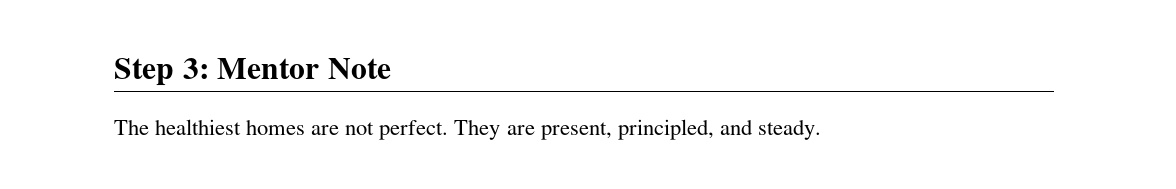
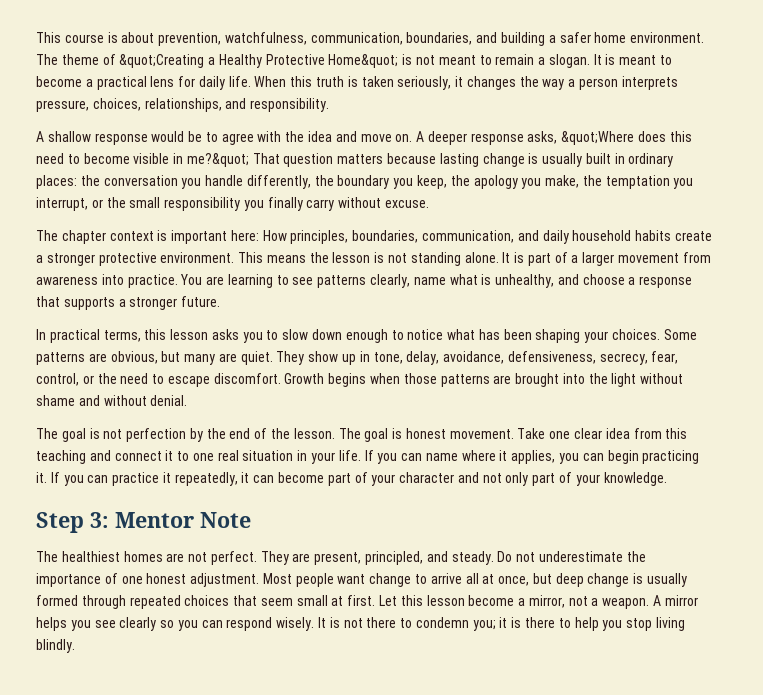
(114, 72) none -> [36,32,705,46] [36,54,673,68] [36,76,678,90] [36,98,330,112] [36,131,692,145] [36,153,674,167] [36,175,694,189] [36,197,430,211] [36,230,712,244] [36,252,711,266] [36,274,693,288] [36,296,221,310] [36,329,697,343] [36,351,679,365] [36,373,684,387] [36,395,188,406] [36,428,688,442] [36,450,700,464] [36,472,667,486] This course is about prevention, watchfulness, communication, boundaries, and building a safer home environment. The theme of &quot;Creating a Healthy Protective Home&quot; is not meant to remain a slogan. It is meant to become a practical lens for daily life. When this truth is taken seriously, it changes the way a person interprets pressure, choices, relationships, and responsibility. // A shallow response would be to agree with the idea and move on. A deeper response asks, &quot;Where does this need to become visible in me?&quot; That question matters because lasting change is usually built in ordinary places: the conversation you handle differently, the boundary you keep, the apology you make, the temptation you interrupt, or the small responsibility you finally carry without excuse. // The chapter context is important here: How principles, boundaries, communication, and daily household habits create a stronger protective environment. This means the lesson is not standing alone. It is part of a larger movement from awareness into practice. You are learning to see patterns clearly, name what is unhealthy, and choose a response that supports a stronger future. // In practical terms, this lesson asks you to slow down enough to notice what has been shaping your choices. Some patterns are obvious, but many are quiet. They show up in tone, delay, avoidance, defensiveness, secrecy, fear, control, or the need to escape discomfort. Growth begins when those patterns are brought into the light without shame and without denial. // The goal is not perfection by the end of the lesson. The goal is honest movement. Take one clear idea from this teaching and connect it to one real situation in your life. If you can name where it applies, you can begin practicing it. If you can practice it repeatedly, it can become part of your character and not only part of your knowledge. //
(821, 129) none -> [497,551,646,562] [36,573,688,587] [36,595,698,609] [36,617,685,631] [36,639,75,653] Do not underestimate the importance of one honest adjustment. Most people want change to arrive all at once, but deep change is usually formed through repeated choices that seem small at first. Let this lesson become a mirror, not a weapon. A mirror helps you see clearly so you can respond wisely. It is not there to condemn you; it is there to help you stop living blindly.

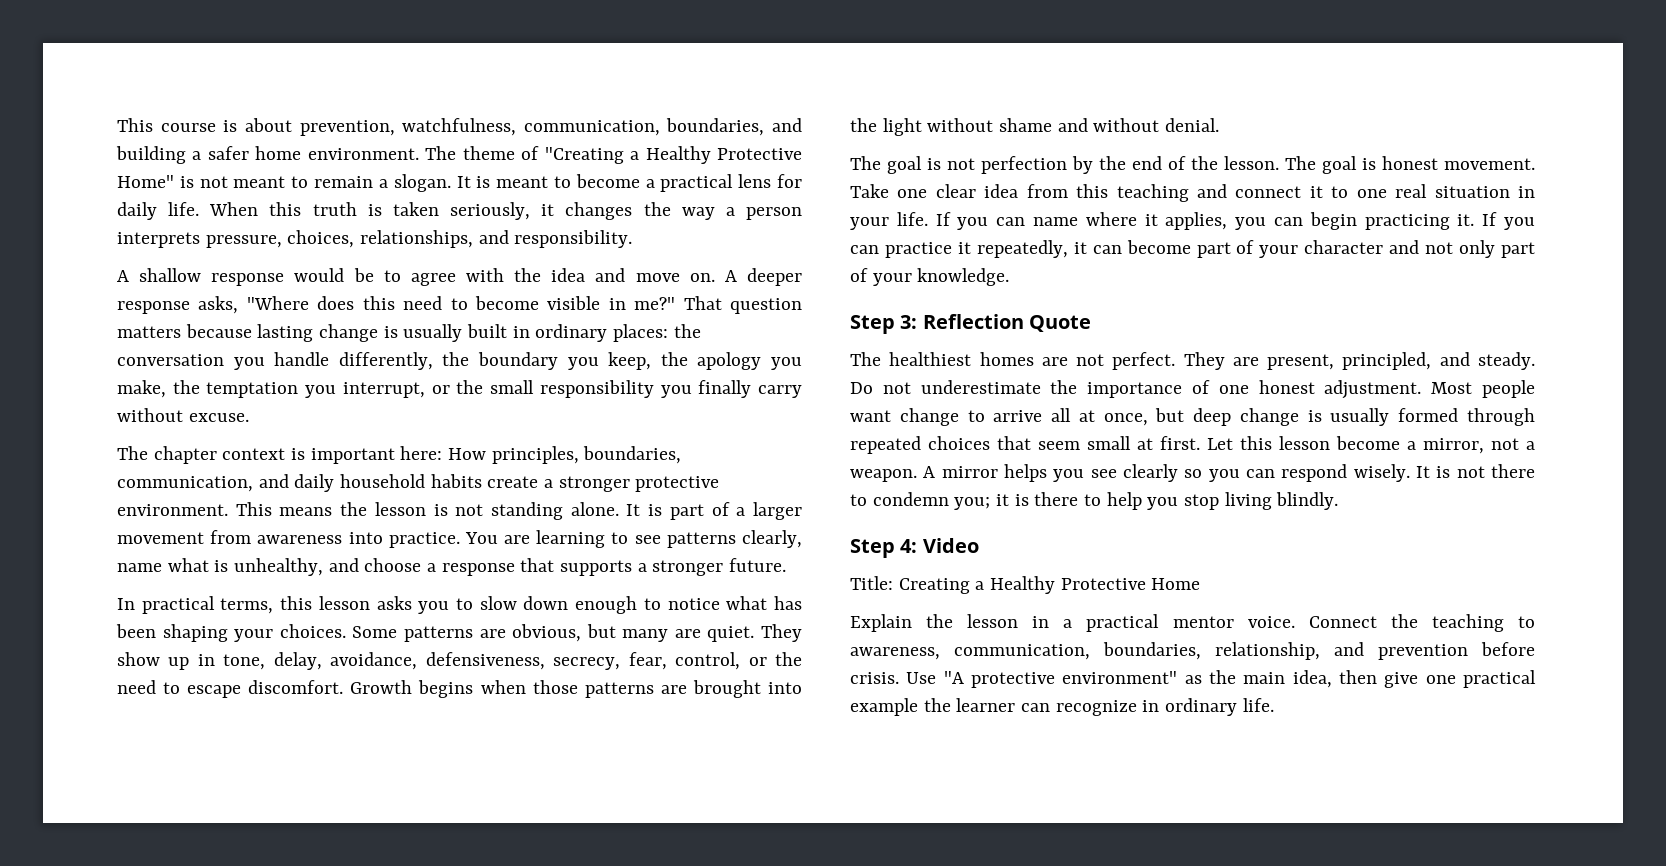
[119,54,399,68] &quot;Creating a Healthy Protective Home&quot; -> [544,146,803,164] [117,175,174,188] "Creating a Healthy Protective Home"
[561,131,635,145] &quot;Where -> [246,296,309,310] "Where
[186,153,249,167] me?&quot; -> [634,297,676,310] me?"
[115,512,251,528] Mentor Note -> [922,314,1091,332] Reflection Quote
(75, 646) none -> [850,538,979,558] [850,576,1201,594] [850,614,1535,632] [850,642,1535,660] [850,670,1536,688] [850,698,1274,716] // Step 4: Video // Title: Creating a Healthy Protective Home // Explain the lesson in a practical mentor voice. Connect the teaching to awareness, communication, boundaries, relationship, and prevention before crisis. Use "A protective environment" as the main idea, then give one practical example the learner can recognize in ordinary life.

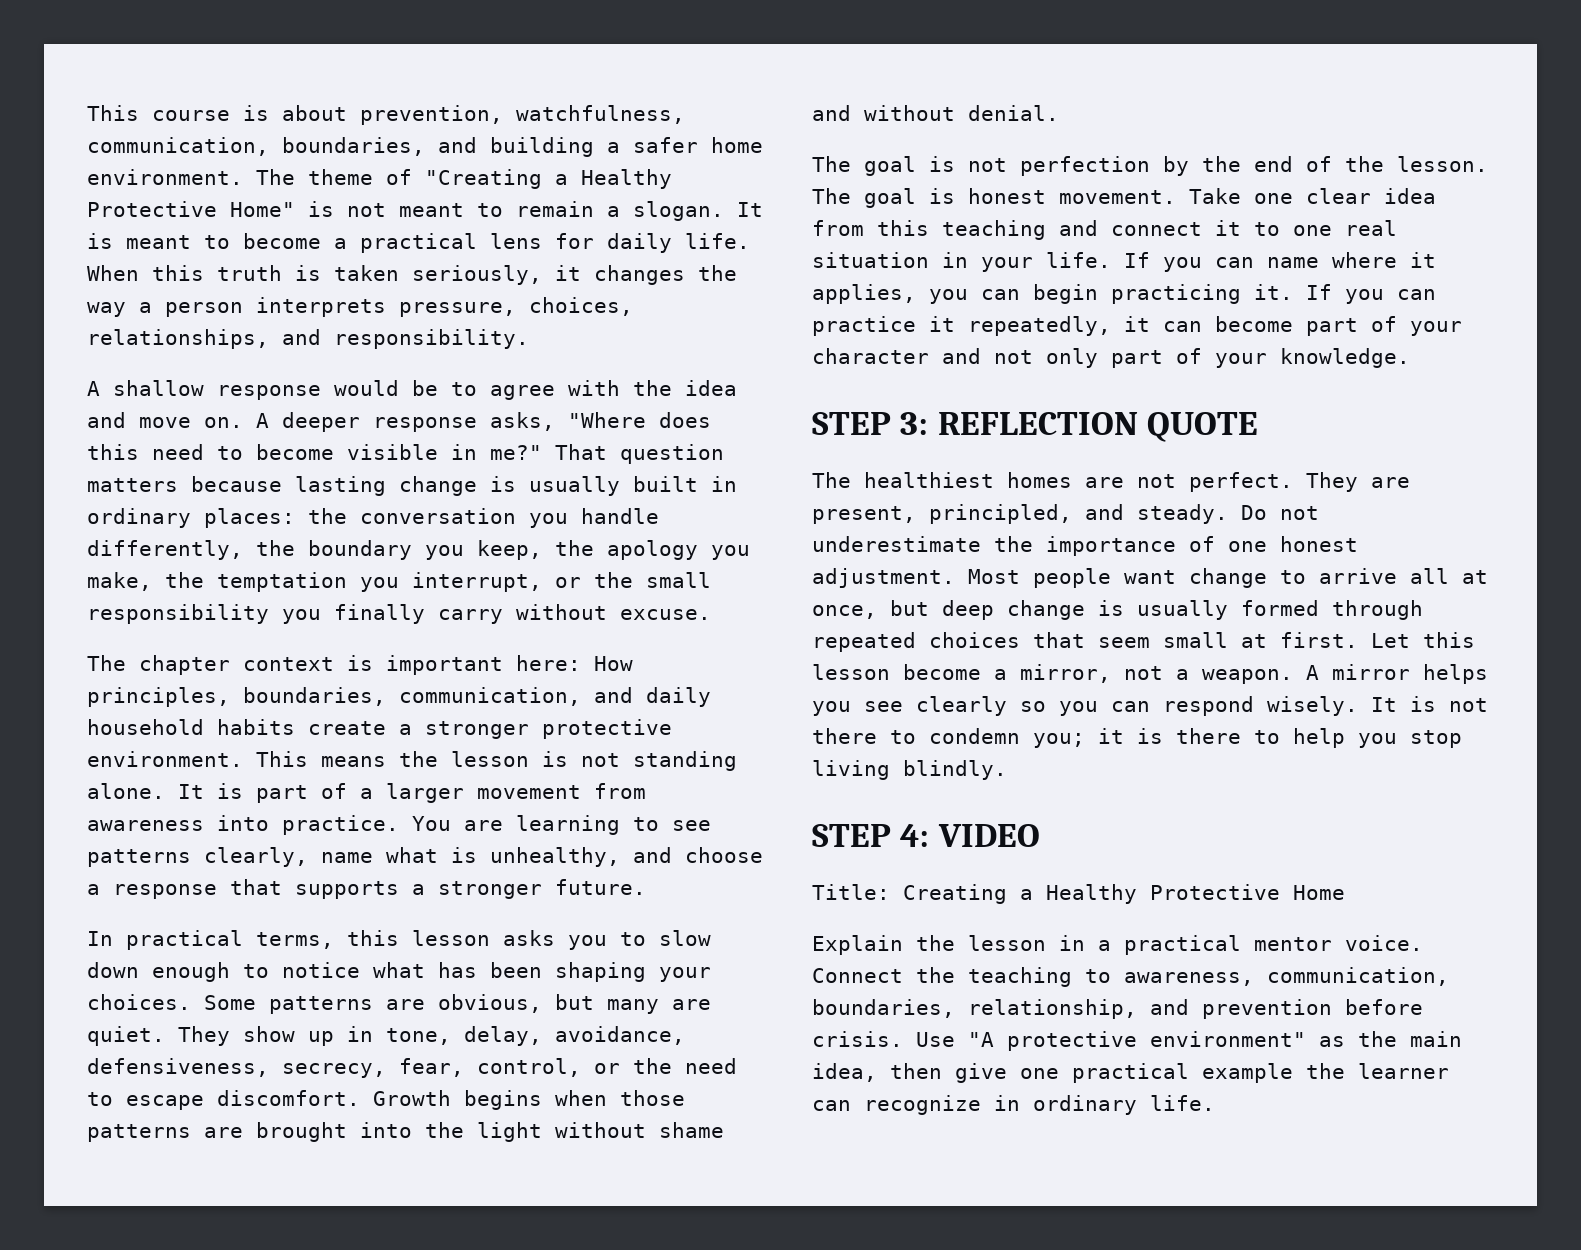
[850,314,1091,334] Step 3: Reflection Quote -> [812,412,1258,442] STEP 3: REFLECTION QUOTE
[850,538,979,558] Step 4: Video -> [812,824,1040,847] STEP 4: VIDEO

